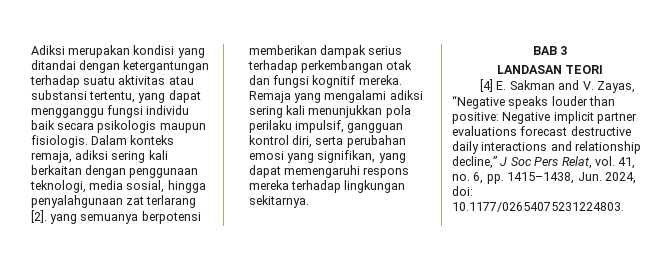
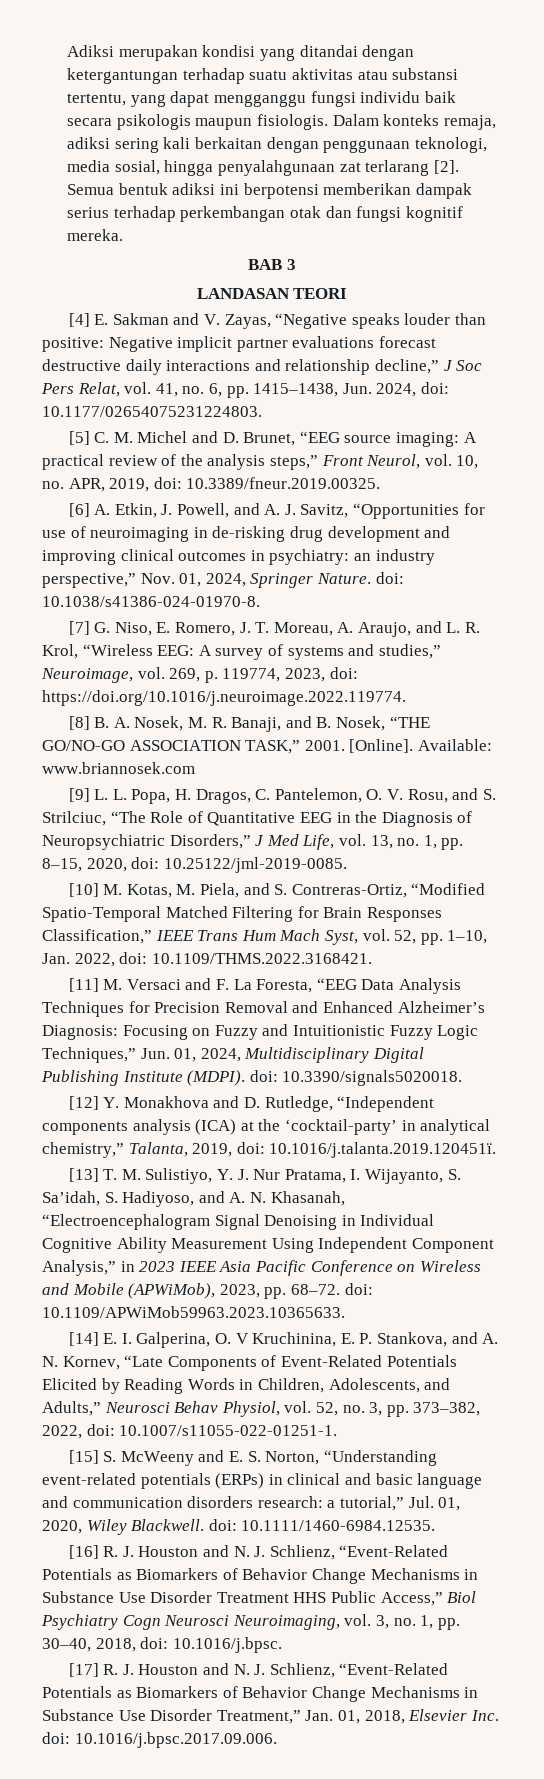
[50,214,139,224] yang semuanya -> [67,183,240,195] Semua bentuk adiksi ini
[248,90,423,103] [248,105,411,118] [248,120,404,133] [248,135,406,148] [248,150,406,163] [248,165,410,178] [248,180,406,193] [248,195,309,208] Remaja yang mengalami adiksi sering kali menunjukkan pola perilaku impulsif, gangguan kontrol diri, serta perubahan emosi yang signifikan, yang dapat memengaruhi respons mereka terhadap lingkungan sekitarnya. -> (124, 235) none
(624, 207) none -> [68,431,477,447] [42,454,479,470] [42,477,381,492] [68,503,485,519] [42,526,451,542] [42,549,435,565] [42,572,404,588] [42,596,260,607] [68,621,480,637] [42,644,441,660] [41,667,358,683] [42,690,406,706] [68,716,430,732] [42,739,492,754] [42,762,195,774] [68,788,496,804] [42,811,473,827] [42,834,464,850] [42,857,347,873] [68,883,486,898] [42,906,442,922] [42,929,488,945] [42,952,372,967] [68,978,461,994] [42,1001,485,1017] [42,1024,479,1040] [42,1047,424,1063] [41,1070,463,1086] [68,1096,435,1112] [42,1119,491,1135] [42,1142,497,1158] [68,1168,461,1184] [42,1191,345,1207] [42,1214,435,1230] [42,1237,494,1253] [42,1260,481,1276] [42,1283,373,1299] [42,1306,345,1318] [68,1332,499,1348] [42,1355,457,1371] [42,1378,451,1394] [42,1401,481,1417] [42,1424,338,1439] [68,1450,437,1466] [42,1473,483,1489] [42,1496,461,1511] [42,1519,436,1535] [68,1545,449,1560] [42,1568,479,1584] [42,1591,477,1606] [41,1614,460,1630] [42,1637,282,1653] [68,1663,449,1678] [42,1686,479,1702] [42,1709,499,1724] [42,1732,277,1748] // [5] C. M. Michel and D. Brunet, “EEG source imaging: A practical review of the analysis steps,” Front Neurol, vol. 10, no. APR, 2019, doi: 10.3389/fneur.2019.00325. // [6] A. Etkin, J. Powell, and A. J. Savitz, “Opportunities for use of neuroimaging in de-risking drug development and improving clinical outcomes in psychiatry: an industry perspective,” Nov. 01, 2024, Springer Nature. doi: 10.1038/s41386-024-01970-8. // [7] G. Niso, E. Romero, J. T. Moreau, A. Araujo, and L. R. Krol, “Wireless EEG: A survey of systems and studies,” Neuroimage, vol. 269, p. 119774, 2023, doi: https://doi.org/10.1016/j.neuroimage.2022.119774. // [8] B. A. Nosek, M. R. Banaji, and B. Nosek, “THE GO/NO-GO ASSOCIATION TASK,” 2001. [Online]. Available: www.briannosek.com // [9] L. L. Popa, H. Dragos, C. Pantelemon, O. V. Rosu, and S. Strilciuc, “The Role of Quantitative EEG in the Diagnosis of Neuropsychiatric Disorders,” J Med Life, vol. 13, no. 1, pp. 8–15, 2020, doi: 10.25122/jml-2019-0085. // [10] M. Kotas, M. Piela, and S. Contreras-Ortiz, “Modified Spatio-Temporal Matched Filtering for Brain Responses Classification,” IEEE Trans Hum Mach Syst, vol. 52, pp. 1–10, Jan. 2022, doi: 10.1109/THMS.2022.3168421. // [11] M. Versaci and F. La Foresta, “EEG Data Analysis Techniques for Precision Removal and Enhanced Alzheimer’s Diagnosis: Focusing on Fuzzy and Intuitionistic Fuzzy Logic Techniques,” Jun. 01, 2024, Multidisciplinary Digital Publishing Institute (MDPI). doi: 10.3390/signals5020018. // [12] Y. Monakhova and D. Rutledge, “Independent components analysis (ICA) at the ‘cocktail-party’ in analytical chemistry,” Talanta, 2019, doi: 10.1016/j.talanta.2019.120451ï. // [13] T. M. Sulistiyo, Y. J. Nur Pratama, I. Wijayanto, S. Sa’idah, S. Hadiyoso, and A. N. Khasanah, “Electroencephalogram Signal Denoising in Individual Cognitive Ability Measurement Using Independent Component Analysis,” in 2023 IEEE Asia Pacific Conference on Wireless and Mobile (APWiMob), 2023, pp. 68–72. doi: 10.1109/APWiMob59963.2023.10365633. // [14] E. I. Galperina, O. V Kruchinina, E. P. Stankova, and A. N. Kornev, “Late Components of Event-Related Potentials Elicited by Reading Words in Children, Adolescents, and Adults,” Neurosci Behav Physiol, vol. 52, no. 3, pp. 373–382, 2022, doi: 10.1007/s11055-022-01251-1. // [15] S. McWeeny and E. S. Norton, “Understanding event-related potentials (ERPs) in clinical and basic language and communication disorders research: a tutorial,” Jul. 01, 2020, Wiley Blackwell. doi: 10.1111/1460-6984.12535. // [16] R. J. Houston and N. J. Schlienz, “Event-Related Potentials as Biomarkers of Behavior Change Mechanisms in Substance Use Disorder Treatment HHS Public Access,” Biol Psychiatry Cogn Neurosci Neuroimaging, vol. 3, no. 1, pp. 30–40, 2018, doi: 10.1016/j.bpsc. // [17] R. J. Houston and N. J. Schlienz, “Event-Related Potentials as Biomarkers of Behavior Change Mechanisms in Substance Use Disorder Treatment,” Jan. 01, 2018, Elsevier Inc. doi: 10.1016/j.bpsc.2017.09.006.

